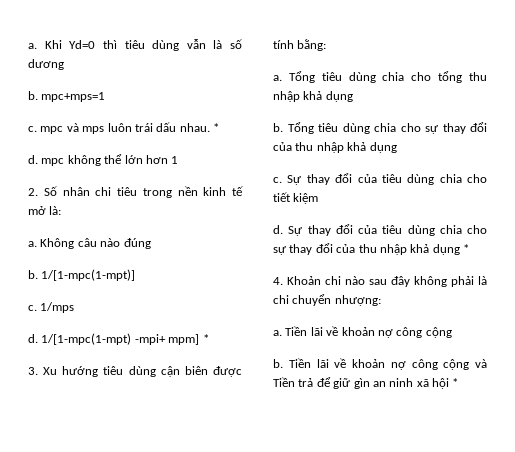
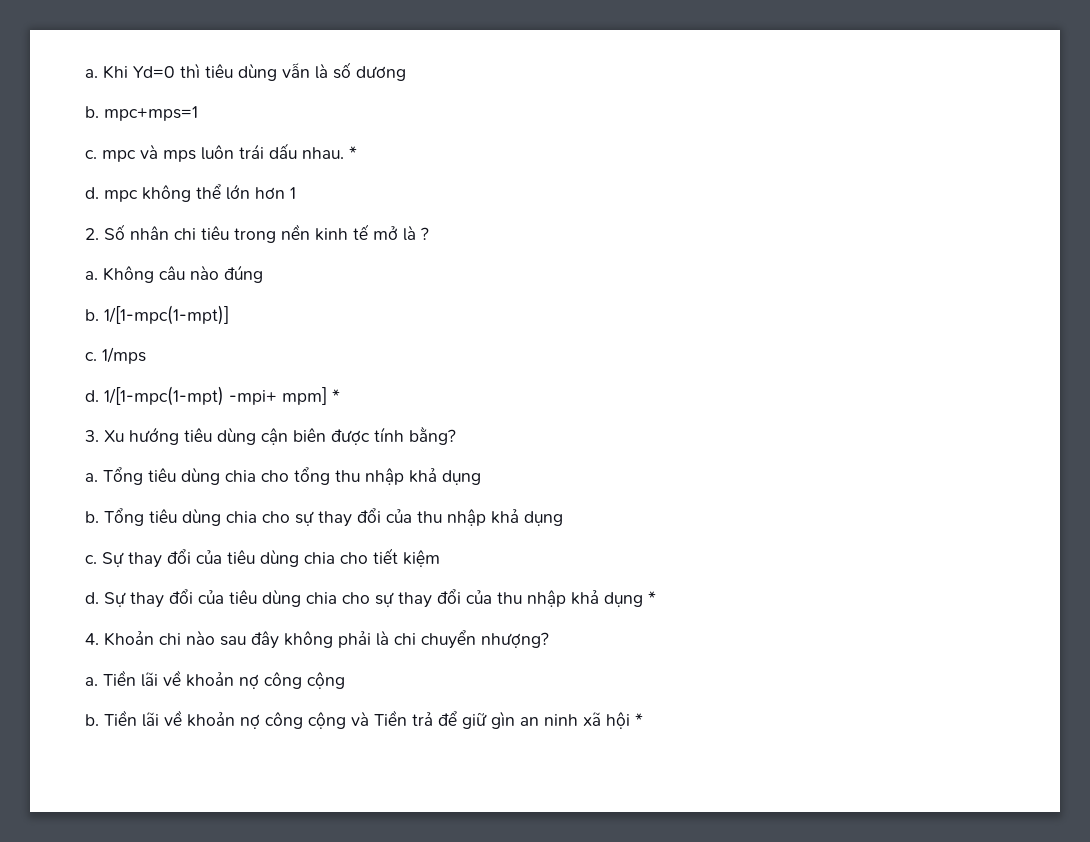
[49,206,62,215] là: -> [403,225,429,241] là ?
[297,39,327,51] bằng: -> [409,426,456,445] bằng?
[334,295,381,306] nhượng: -> [481,632,549,648] nhượng?

